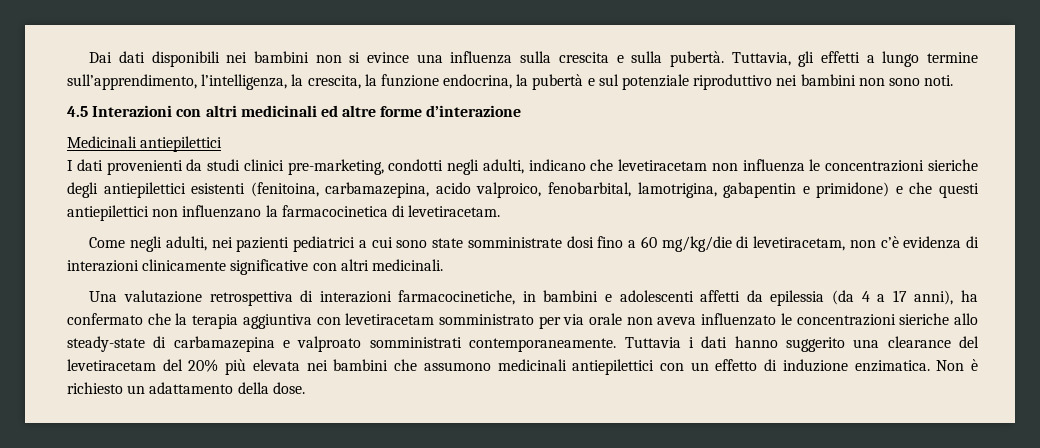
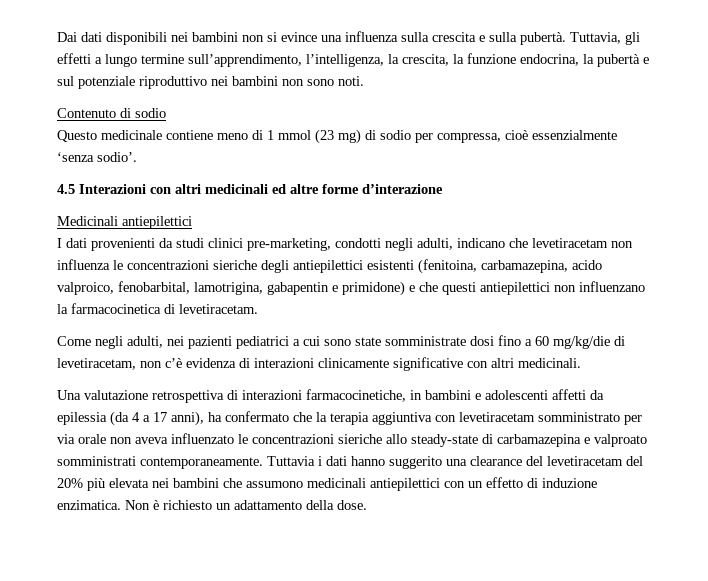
(954, 80) none -> [57,108,166,118] [57,129,617,144] [57,152,137,162] // Contenuto di sodio // Questo medicinale contiene meno di 1 mmol (23 mg) di sodio per compressa, cioè essenzialmente ‘senza sodio’.

